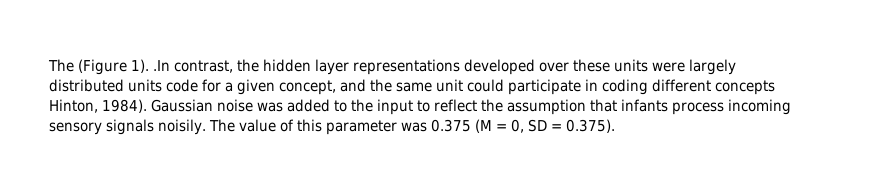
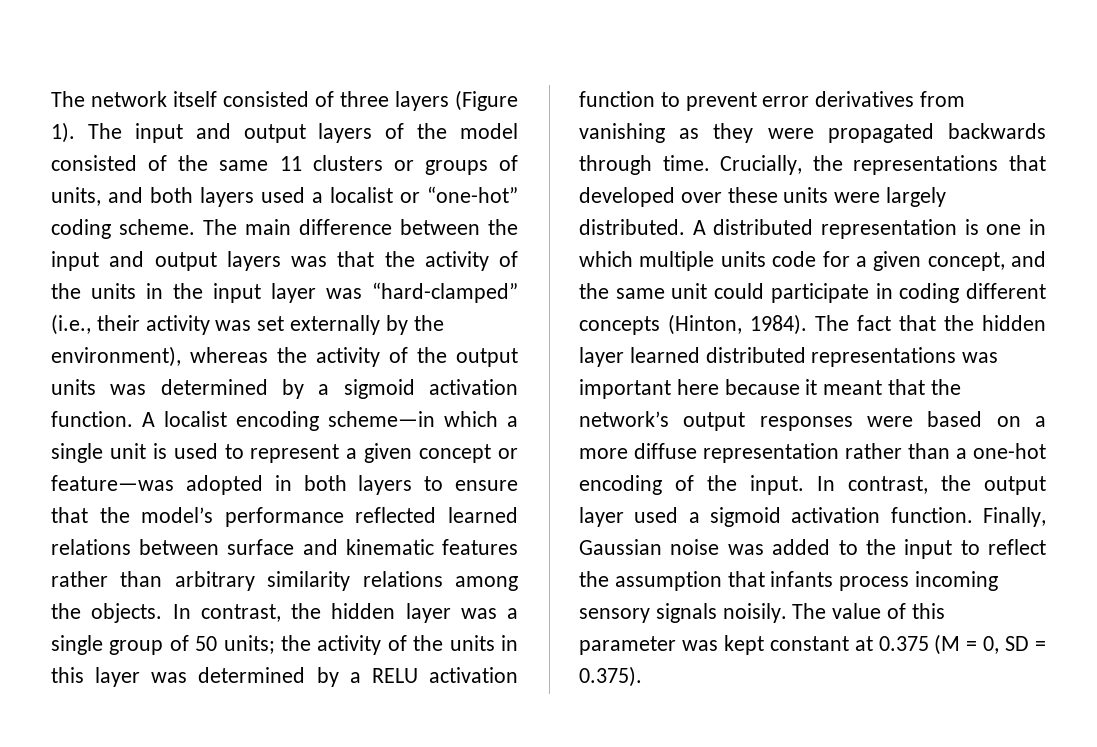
[48,59,460,75] The (Figure 1). .In contrast, the hidden layer representations -> [51,90,518,111] [51,122,518,143] [51,155,518,175] [51,186,518,207] [51,219,518,239] [51,251,518,271] [51,282,518,303] [51,314,444,335] [51,346,518,367] [51,379,518,399] [51,411,518,431] [51,443,519,463] [51,475,518,495] [51,507,518,527] [51,539,518,555] [51,571,518,591] [51,603,518,623] [51,635,518,655] [51,667,518,687] [579,91,966,111] [579,123,1046,143] [579,155,1046,175] The network itself consisted of three layers (Figure 1). The input and output layers of the model consisted of the same 11 clusters or groups of units, and both layers used a localist or “one-hot” coding scheme. The main difference between the input and output layers was that the activity of the units in the input layer was “hard-clamped” (i.e., their activity was set externally by the environment), whereas the activity of the output units was determined by a sigmoid activation function. A localist encoding scheme—in which a single unit is used to represent a given concept or feature—was adopted in both layers to ensure that the model’s performance reflected learned relations between surface and kinematic features rather than arbitrary similarity relations among the objects. In contrast, the hidden layer was a single group of 50 units; the activity of the units in this layer was determined by a RELU activation function to prevent error derivatives from vanishing as they were propagated backwards through time. Crucially, the representations that
[49,79,124,92] distributed -> [579,219,1046,239] [579,251,715,271] distributed. A distributed representation is one in which multiple
[49,99,147,113] Hinton, 1984). -> [668,314,1046,335] [579,347,999,367] [579,379,961,399] [579,411,1046,431] [579,443,1046,463] [579,475,1046,495] [579,507,1046,527] (Hinton, 1984). The fact that the hidden layer learned distributed representations was important here because it meant that the network’s output responses were based on a more diffuse representation rather than a one-hot encoding of the input. In contrast, the output layer used a sigmoid activation function. Finally,
(427, 127) none -> [723,635,873,655] kept constant at

